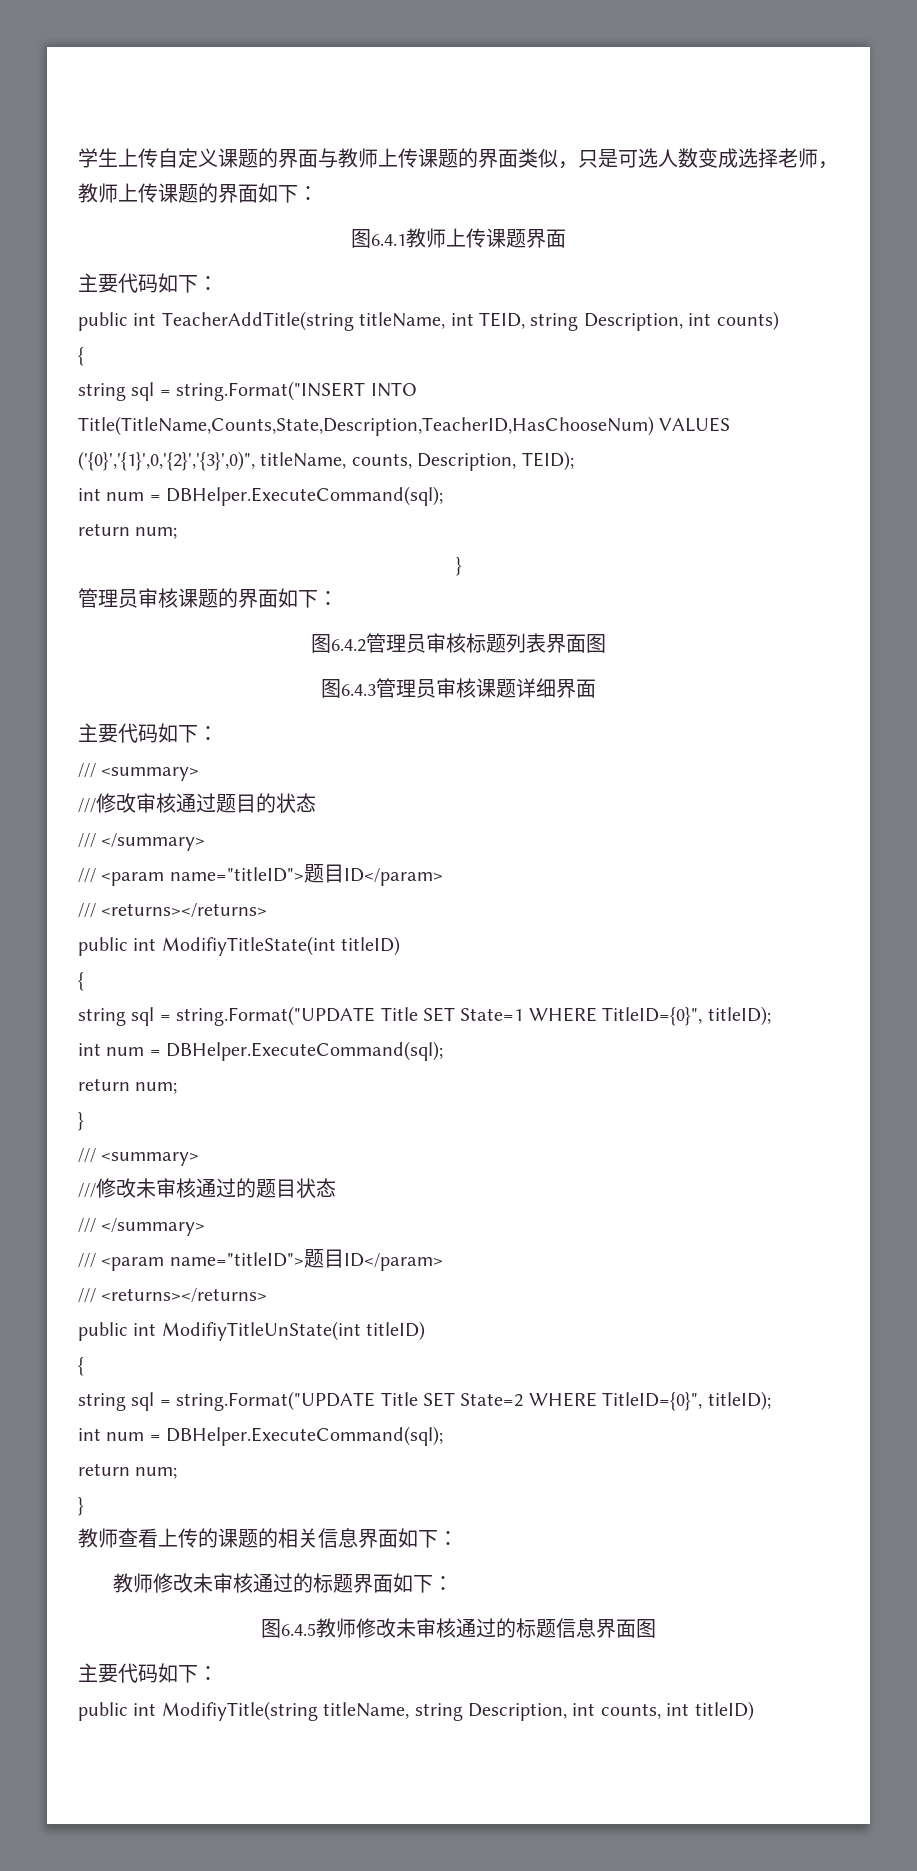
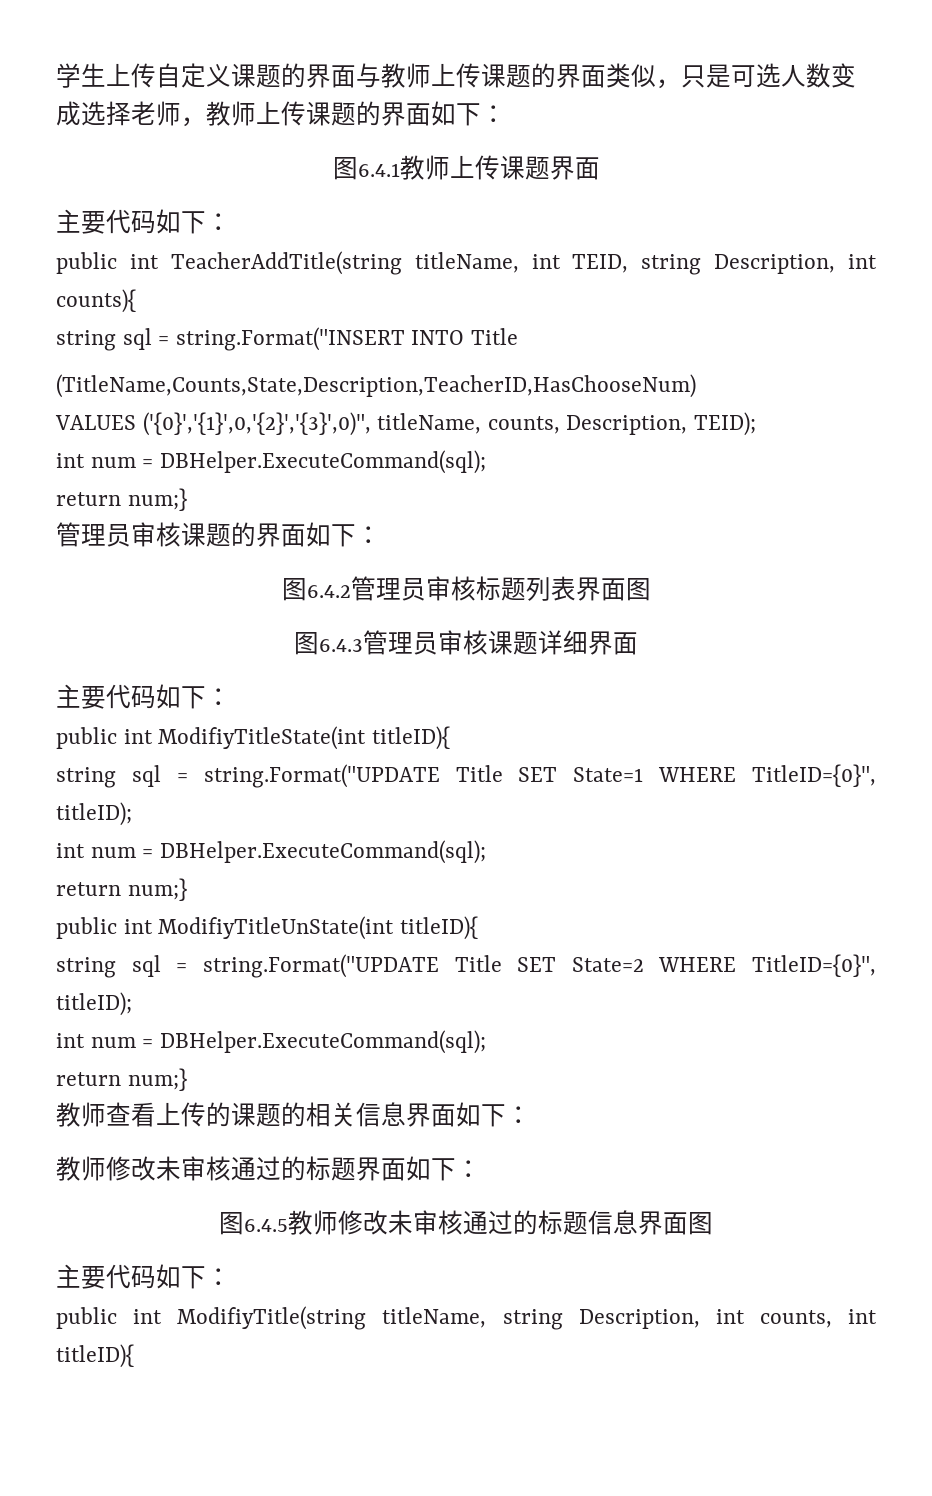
[716,311,779,331] [78,347,84,366] counts) // { -> [56,289,136,313] counts){
[78,416,654,436] Title(TitleName,Counts,State,Description,TeacherID,HasChooseNum) -> [471,328,519,345] [56,374,696,398] Title // (TitleName,Counts,State,Description,TeacherID,HasChooseNum) //
[135,527,178,539] [455,557,462,576] num; // } -> [127,488,187,511] num;}
[78,763,200,781] [78,793,316,813] [78,833,206,851] [78,864,443,886] [78,903,268,918] // /// <summary> // ///修改审核通过题目的状态 // /// </summary> // /// <param name="titleID">题目ID</param> // /// <returns></returns> -> (231, 697) none
[341,936,401,956] [78,972,84,991] titleID) // { -> [371,726,450,750] titleID){
[135,1082,178,1094] [78,1112,84,1131] [78,1148,200,1166] [78,1178,336,1198] [78,1218,206,1236] [78,1249,443,1271] [78,1288,268,1303] num; // } // /// <summary> // ///修改未审核通过的题目状态 // /// </summary> // /// <param name="titleID">题目ID</param> // /// <returns></returns> -> [127,878,187,901] num;}
[366,1321,426,1341] [78,1357,84,1376] titleID) // { -> [399,916,478,940] titleID){
[135,1467,178,1479] [78,1497,84,1516] num; // } -> [127,1068,187,1091] num;}
[694,1701,754,1721] titleID) -> [56,1344,134,1368] titleID){

